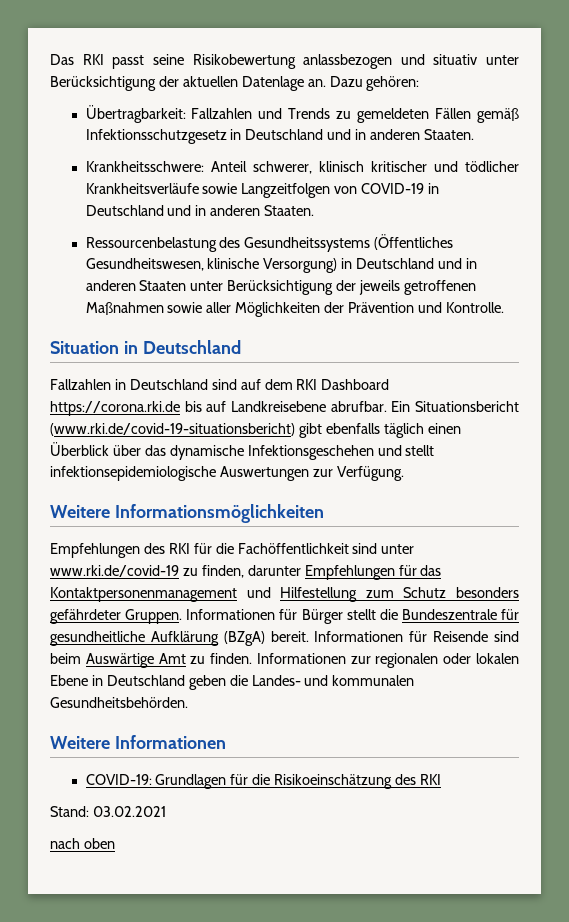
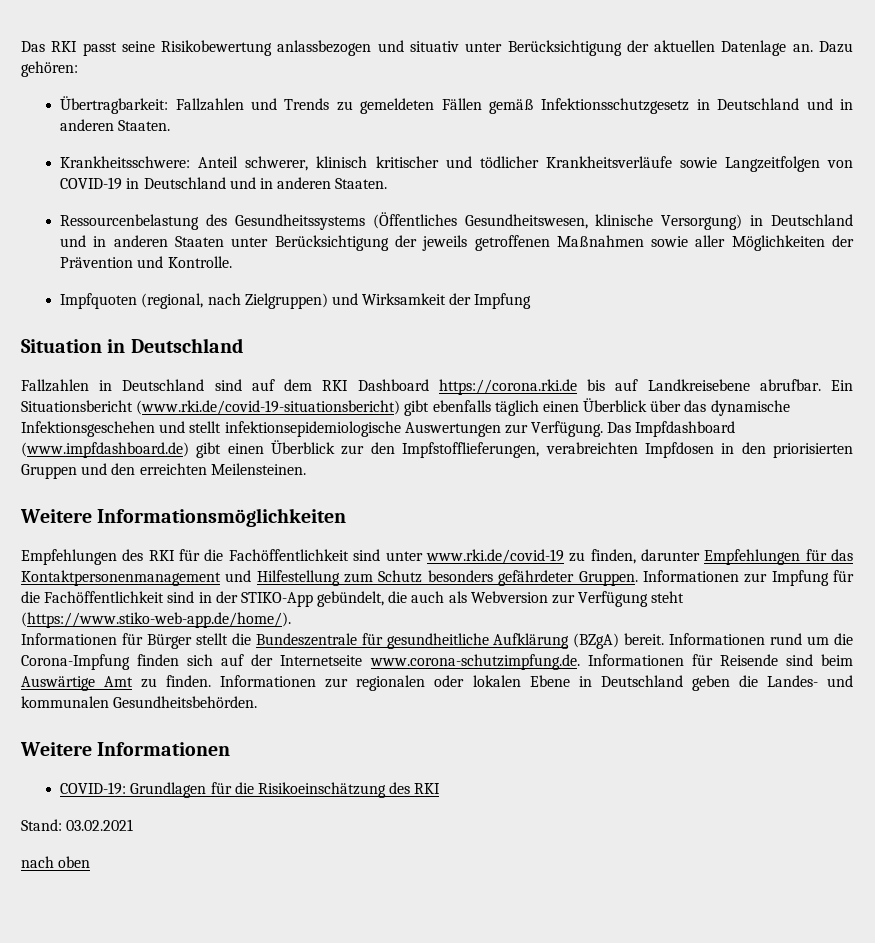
(504, 307) none -> [60,293,532,309] // Impfquoten (regional, nach Zielgruppen) und Wirksamkeit der Impfung
(404, 473) none -> [607,421,736,437] [21,440,853,458] [21,463,306,479] Das Impfdashboard (www.impfdashboard.de) gibt einen Überblick zur den Impfstofflieferungen, verabreichten Impfdosen in den priorisierten Gruppen und den erreichten Meilensteinen.
(276, 614) none -> [744,570,855,586] [21,591,685,607] [21,612,291,628] [21,633,117,645] zur Impfung für die Fachöffentlichkeit sind in der STIKO-App gebündelt, die auch als Webversion zur Verfügung steht (https://www.stiko-web-app.de/home/). // Informationen
(404, 636) none -> [770,633,854,645] [21,654,684,670] rund um die Corona-Impfung finden sich auf der Internetseite www.corona-schutzimpfung.de. Informationen

